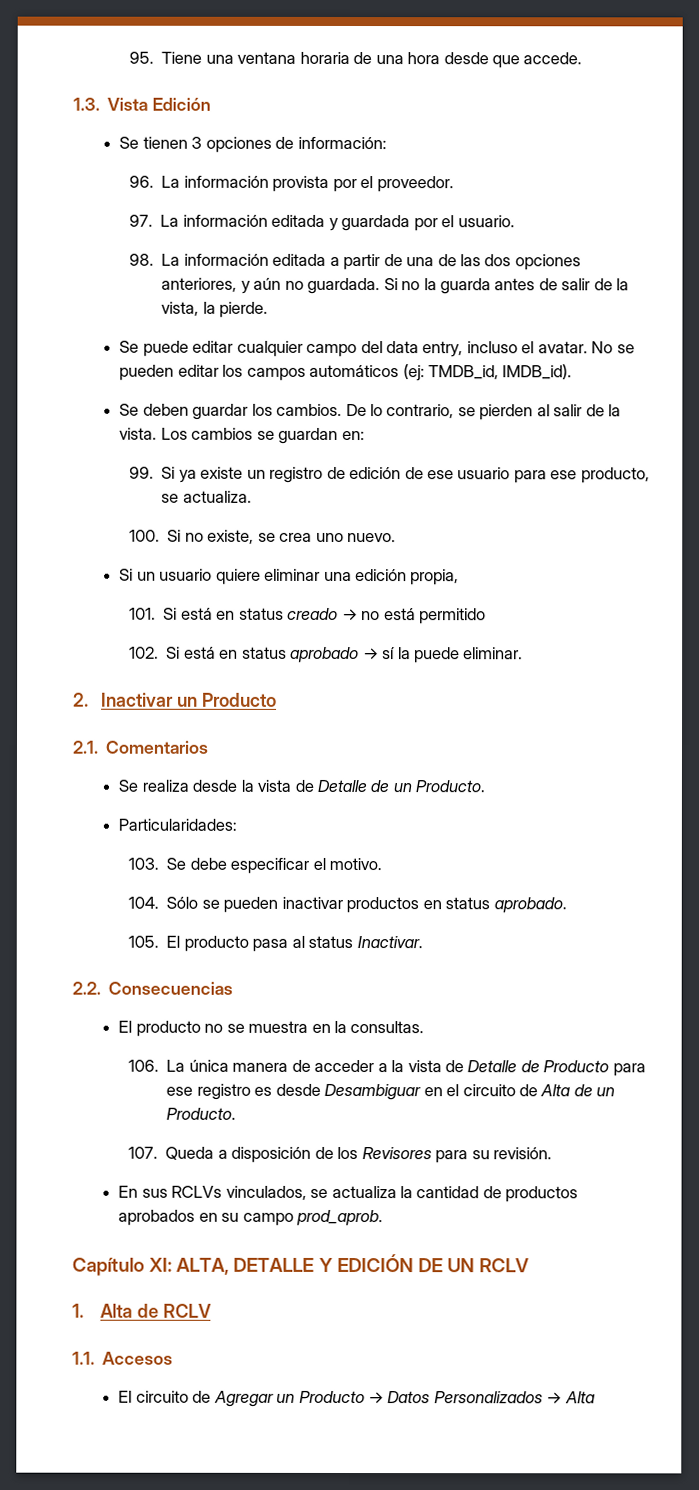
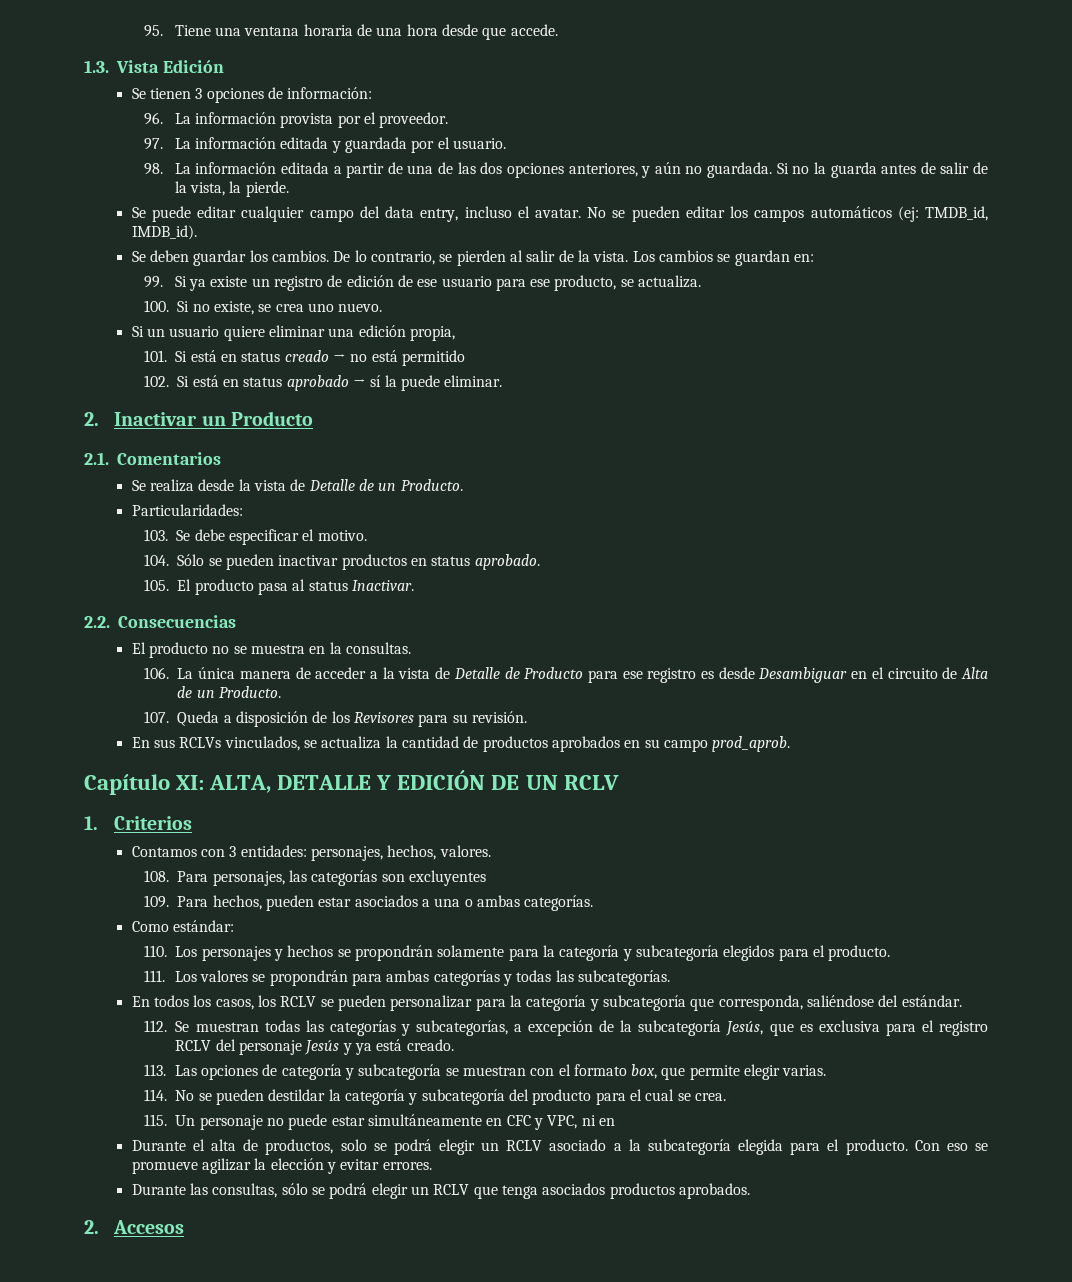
[100,1303,212,1318] [72,1351,174,1365] [118,1390,595,1407] Alta de RCLV // 1.1. Accesos // El circuito de Agregar un Producto → Datos Personalizados → Alta -> [114,816,193,830] [131,845,491,861] [144,870,487,886] [144,895,594,911] [131,920,235,932] [144,945,891,961] [144,970,670,986] [131,995,962,1011] [144,1020,989,1036] [175,1039,454,1055] [144,1064,827,1080] [144,1089,726,1105] [144,1114,615,1130] [131,1139,988,1155] [131,1158,432,1174] [131,1183,750,1199] [84,1220,185,1234] Criterios // Contamos con 3 entidades: personajes, hechos, valores. // 108. Para personajes, las categorías son excluyentes // 109. Para hechos, pueden estar asociados a una o ambas categorías. // Como estándar: // 110. Los personajes y hechos se propondrán solamente para la categoría y subcategoría elegidos para el producto. // 111. Los valores se propondrán para ambas categorías y todas las subcategorías. // En todos los casos, los RCLV se pueden personalizar para la categoría y subcategoría que corresponda, saliéndose del estándar. // 112. Se muestran todas las categorías y subcategorías, a excepción de la subcategoría Jesús, que es exclusiva para el registro RCLV del personaje Jesús y ya está creado. // 113. Las opciones de categoría y subcategoría se muestran con el formato box, que permite elegir varias. // 114. No se pueden destildar la categoría y subcategoría del producto para el cual se crea. // 115. Un personaje no puede estar simultáneamente en CFC y VPC, ni en // Durante el alta de productos, solo se podrá elegir un RCLV asociado a la subcategoría elegida para el producto. Con eso se promueve agilizar la elección y evitar errores. // Durante las consultas, sólo se podrá elegir un RCLV que tenga asociados productos aprobados. // 2. Accesos

